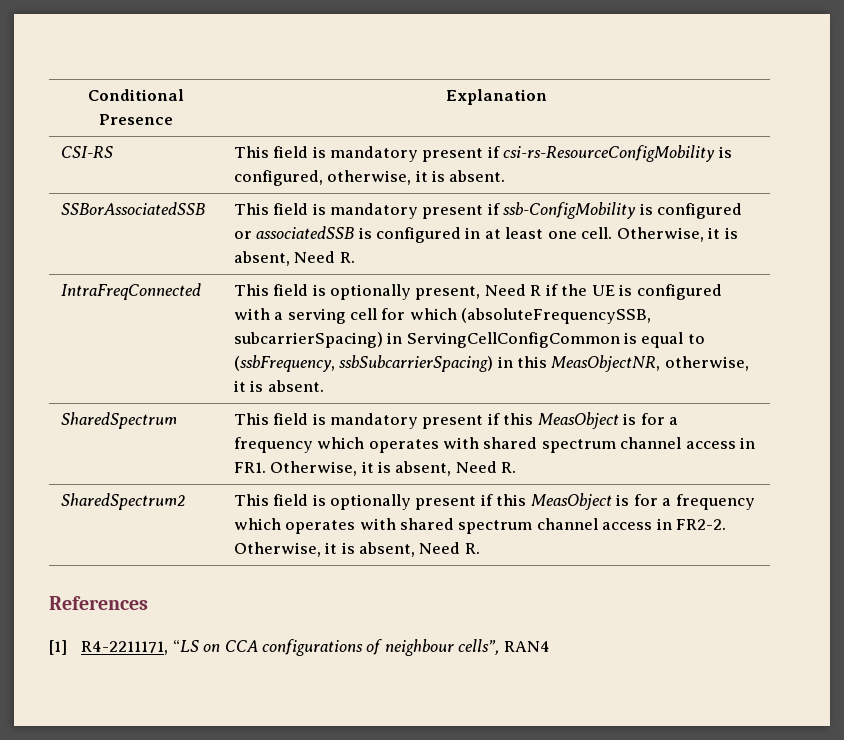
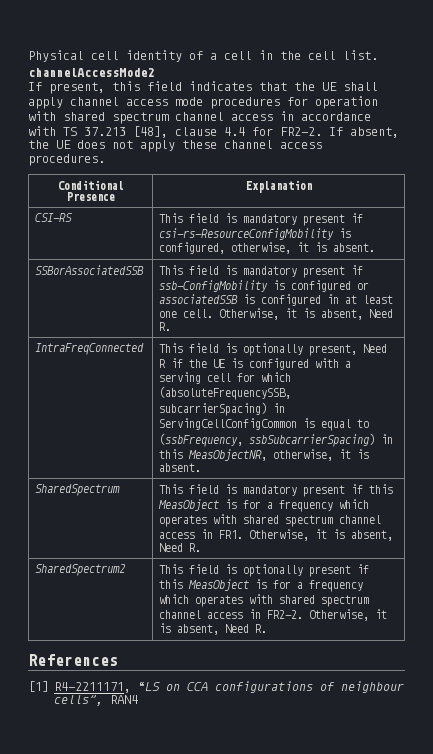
(88, 95) none -> [28,50,378,62] [28,68,154,77] [28,81,378,94] [28,96,378,109] [28,111,371,124] [28,126,399,138] [28,140,322,152] [28,154,105,166] Physical cell identity of a cell in the cell list. // channelAccessMode2 // If present, this field indicates that the UE shall apply channel access mode procedures for operation with shared spectrum channel access in accordance with TS 37.213 [48], clause 4.4 for FR2-2. If absent, the UE does not apply these channel access procedures. //

